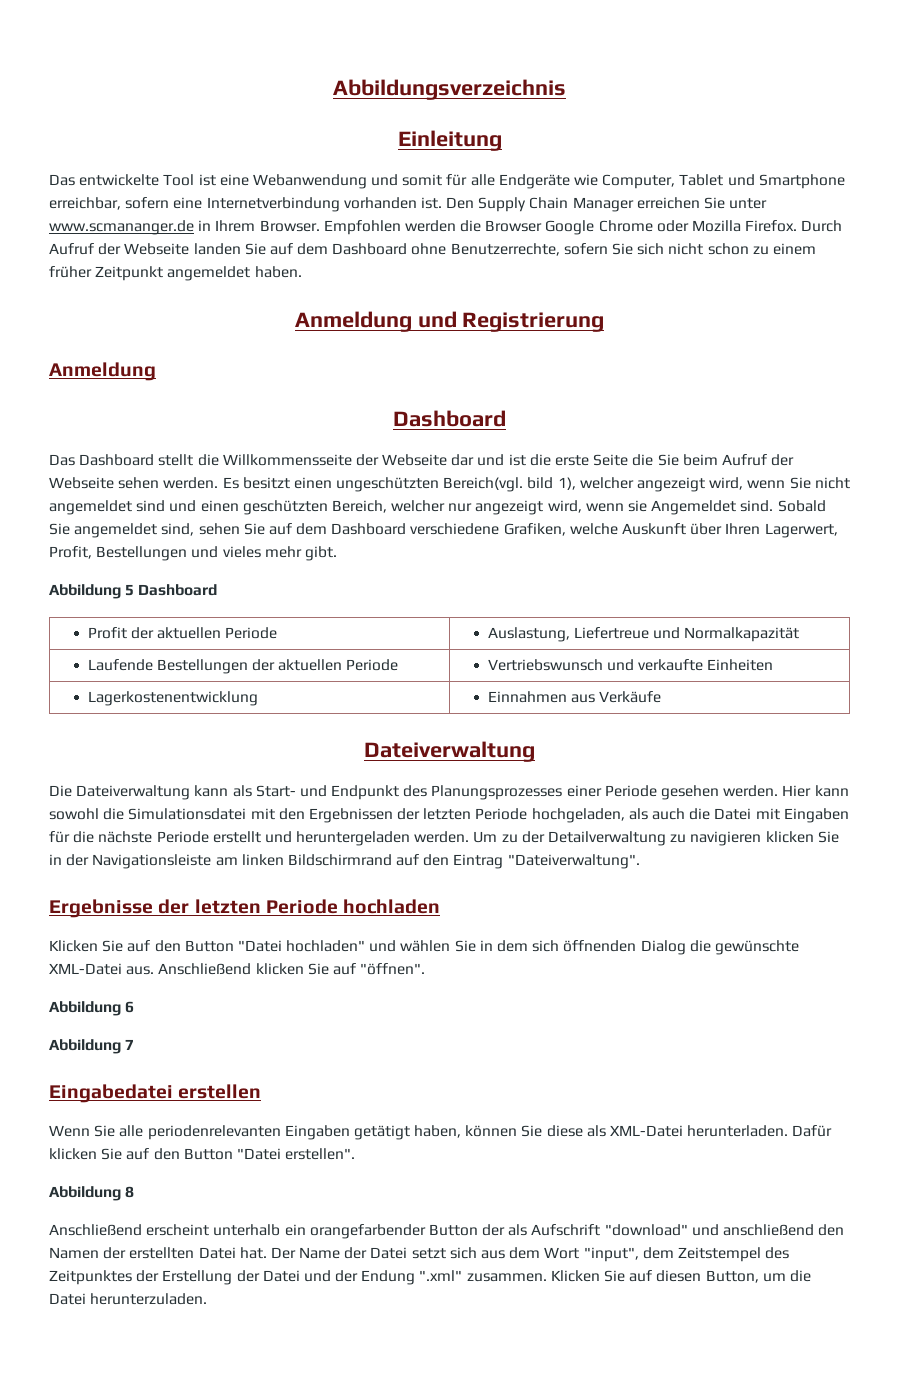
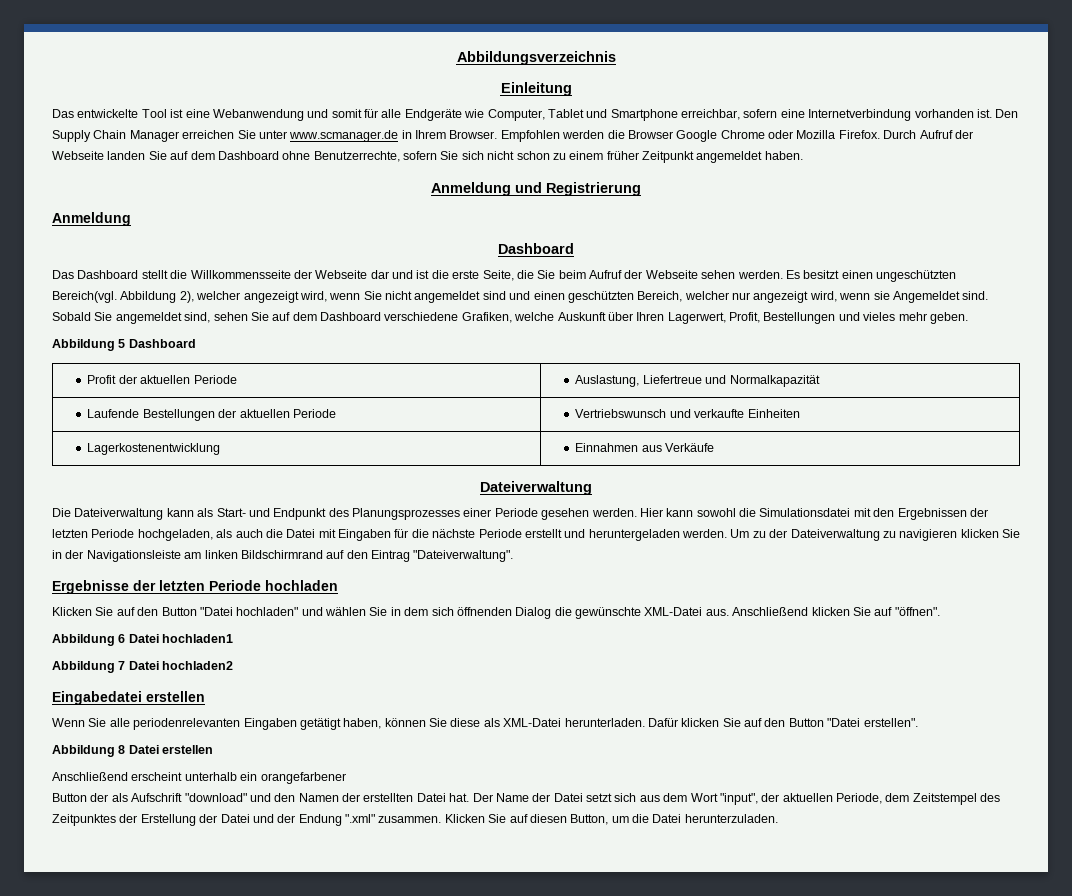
[49,220,194,235] www.scmananger.de -> [289,130,399,142] www.scmanager.de
[593,454,629,466] Seite -> [482,270,514,281] Seite,
[527,477,576,490] bild 1), -> [120,291,194,303] Abbildung 2),
[304,546,337,561] gibt. -> [929,312,968,324] geben.
[548,831,667,846] Detailverwaltung -> [790,529,880,541] Dateiverwaltung
(135, 1007) none -> [128,634,234,643] Datei hochladen1
(135, 1044) none -> [128,661,234,670] Datei hochladen2
(135, 1192) none -> [128,745,214,754] Datei erstellen
[309,1224,426,1239] orangefarbender -> [260,772,346,784] orangefarbener //
[723,1224,815,1236] anschließend -> (271, 797) none
(639, 1254) none -> [761,793,882,804] der aktuellen Periode,

